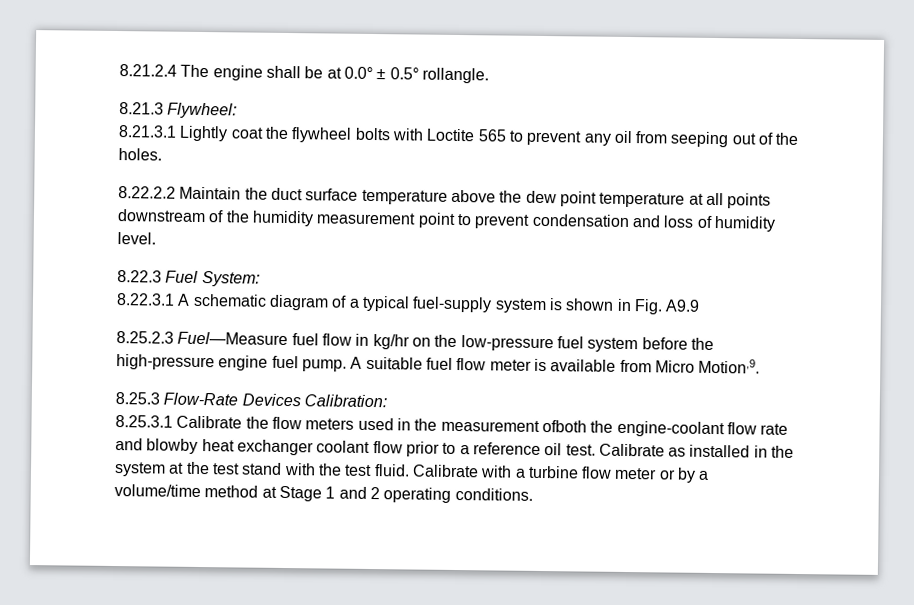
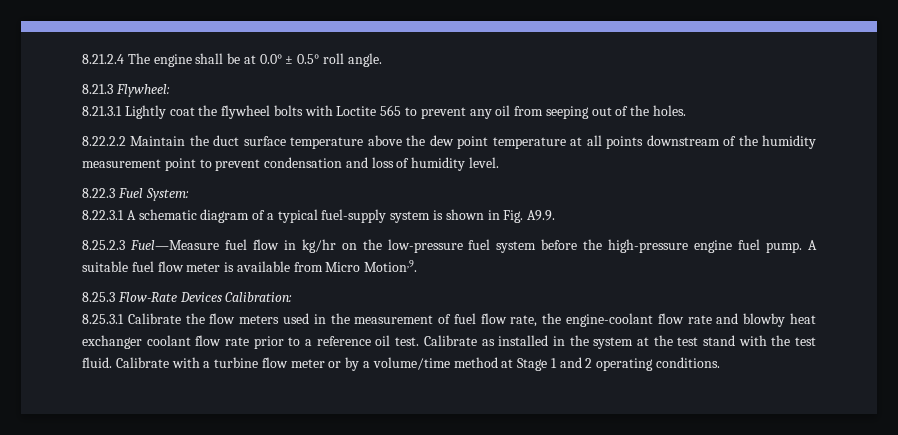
[421,67,489,84] rollangle. -> [323,53,382,67] roll angle.
[665,299,701,312] A9.9 -> [527,210,556,221] A9.9.
[541,419,587,433] ofboth -> [438,313,538,327] of fuel flow rate,
(403, 447) none -> [225,337,250,346] rate

